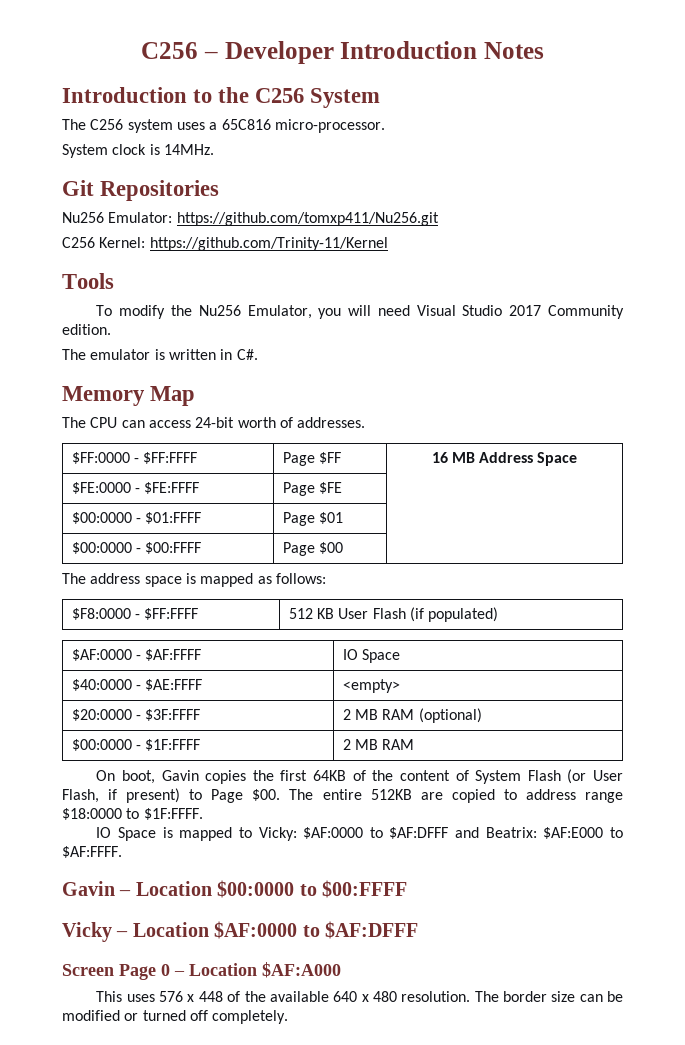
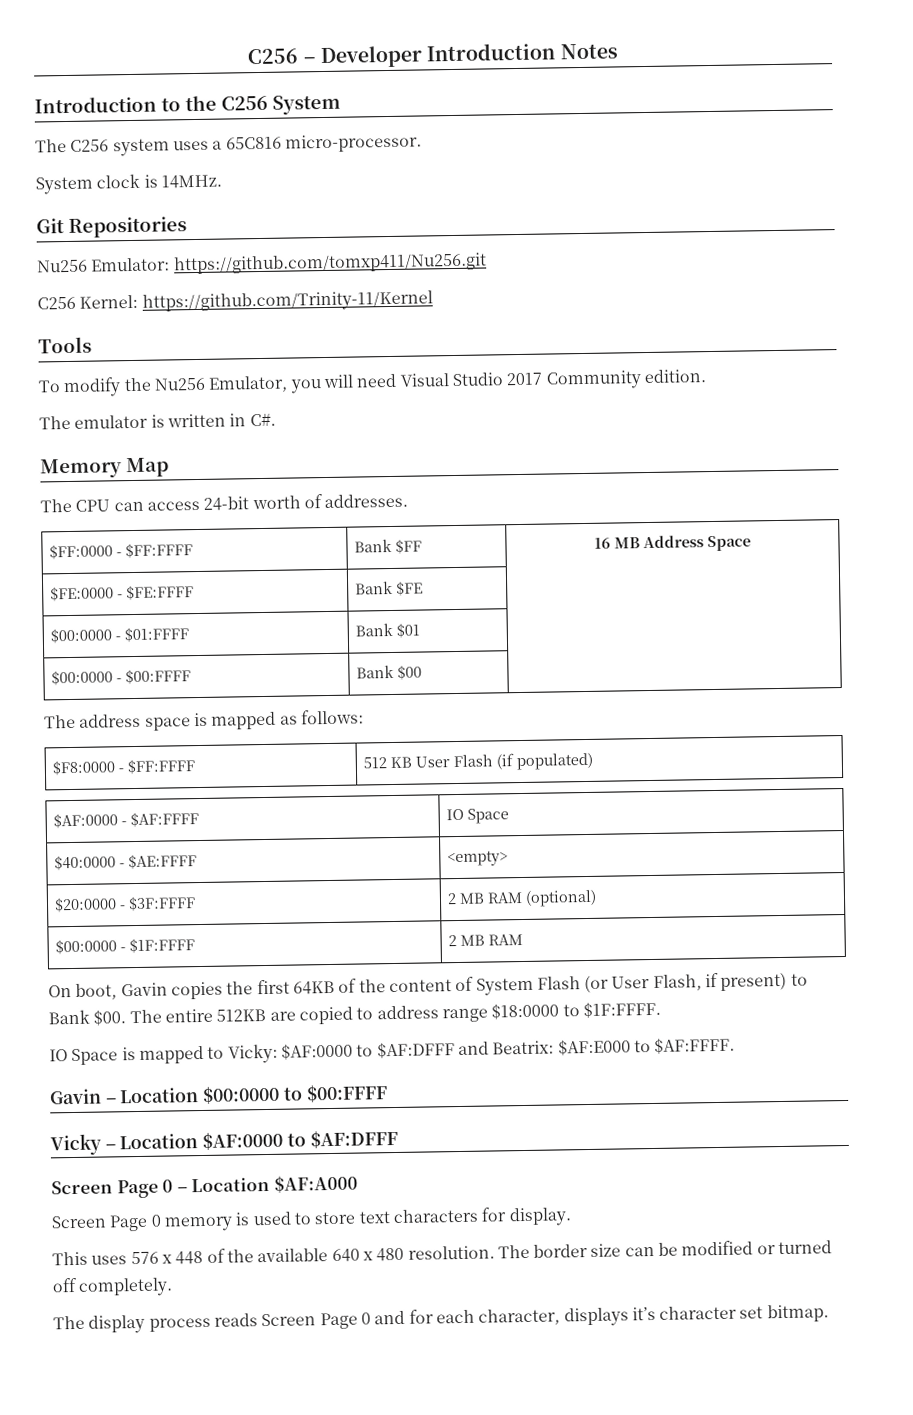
[282,452,315,466] Page -> [353,538,392,553] Bank
[282,482,315,496] Page -> [354,580,393,595] Bank
[282,512,315,526] Page -> [354,622,393,637] Bank
[282,542,315,556] Page -> [355,664,394,679] Bank
[211,789,244,803] Page -> [48,1009,90,1025] Bank
(341, 970) none -> [51,1207,572,1232] // Screen Page 0 memory is used to store text characters for display.
(289, 1017) none -> [53,1304,829,1334] // The display process reads Screen Page 0 and for each character, displays it’s character set bitmap.

